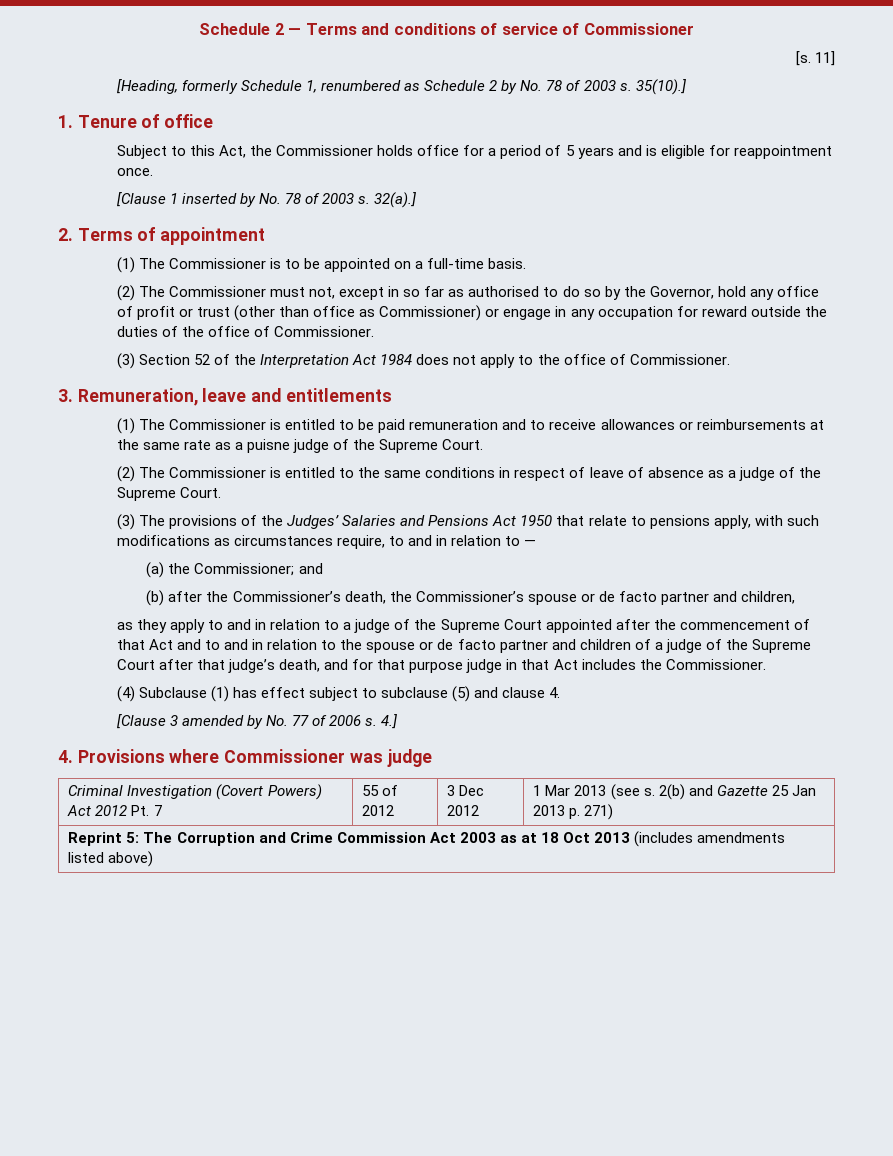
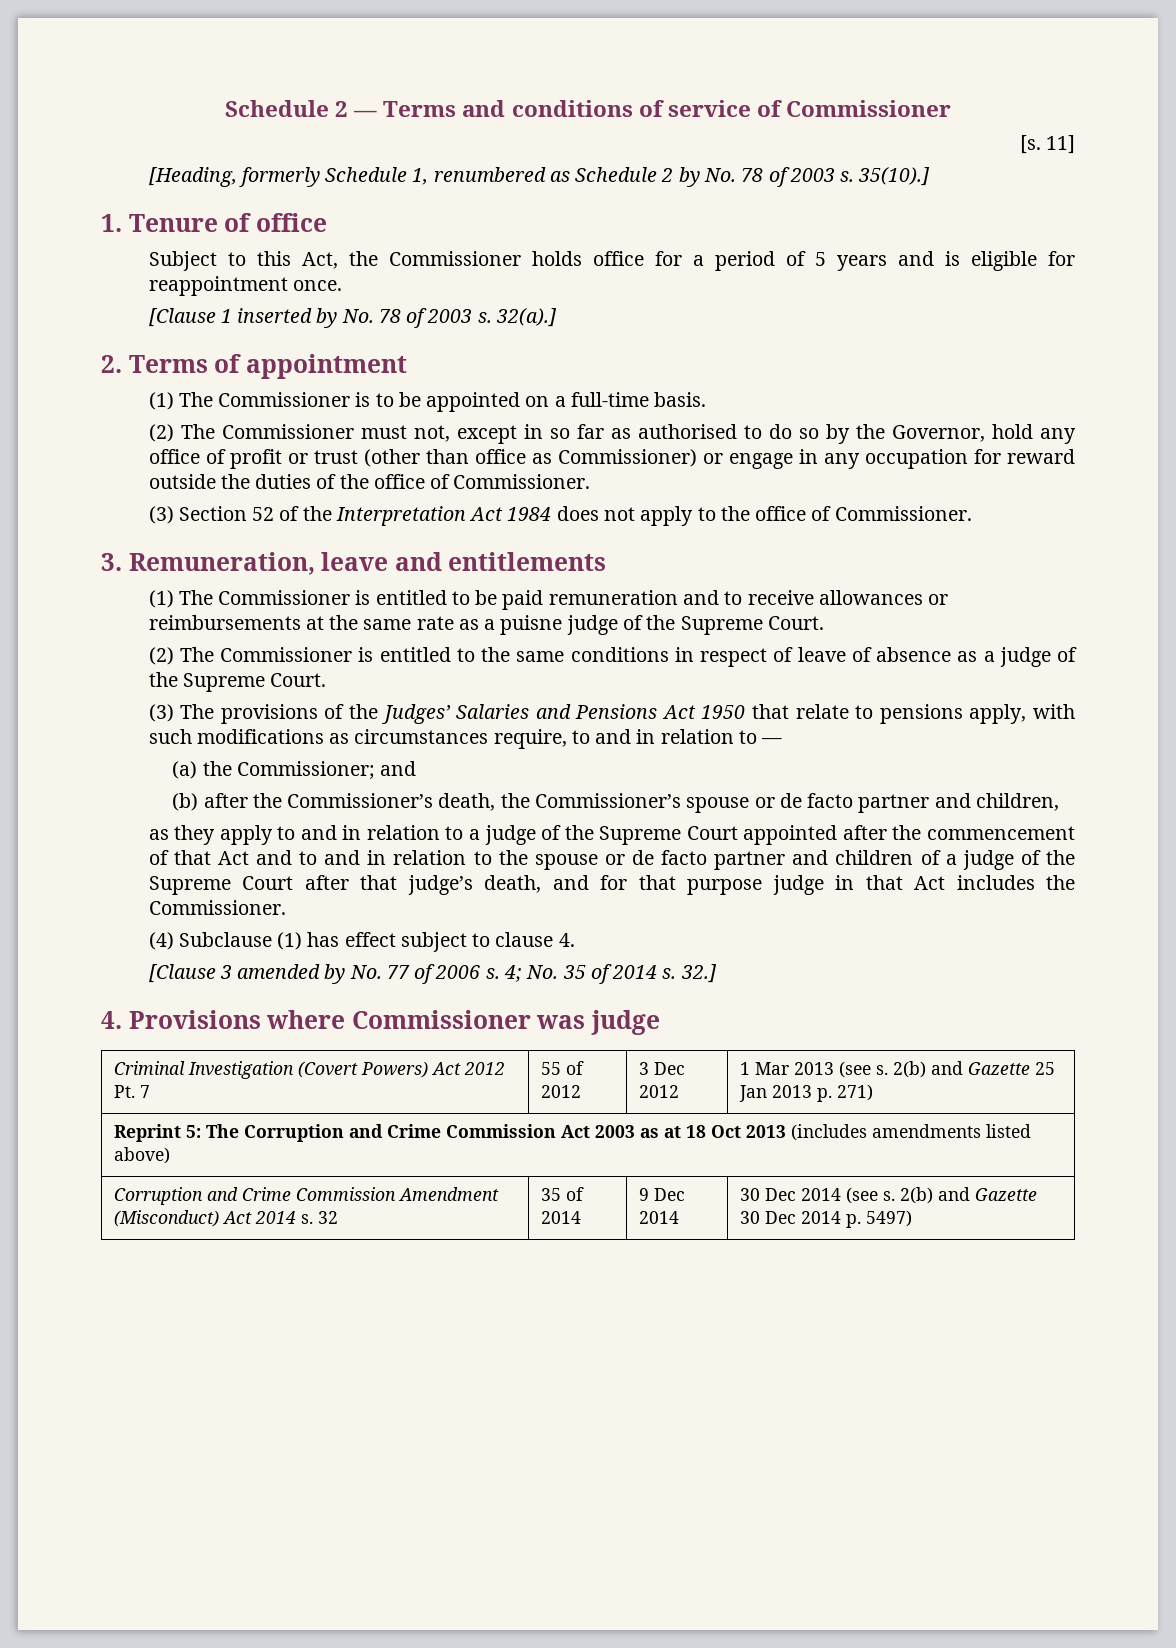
[381,686,499,702] subclause (5) and -> (491, 940) none
[381,714,398,729] 4.] -> [503,964,717,984] 4; No. 35 of 2014 s. 32.]
(154, 859) none -> [114,1187,500,1205] [114,1210,339,1227] [541,1187,585,1201] [541,1211,582,1224] [639,1188,686,1201] [639,1211,680,1224] [740,1187,1038,1204] [740,1210,913,1228] // Corruption and Crime Commission Amendment (Misconduct) Act 2014 s. 32 | 35 of 2014 | 9 Dec 2014 | 30 Dec 2014 (see s. 2(b) and Gazette 30 Dec 2014 p. 5497)

